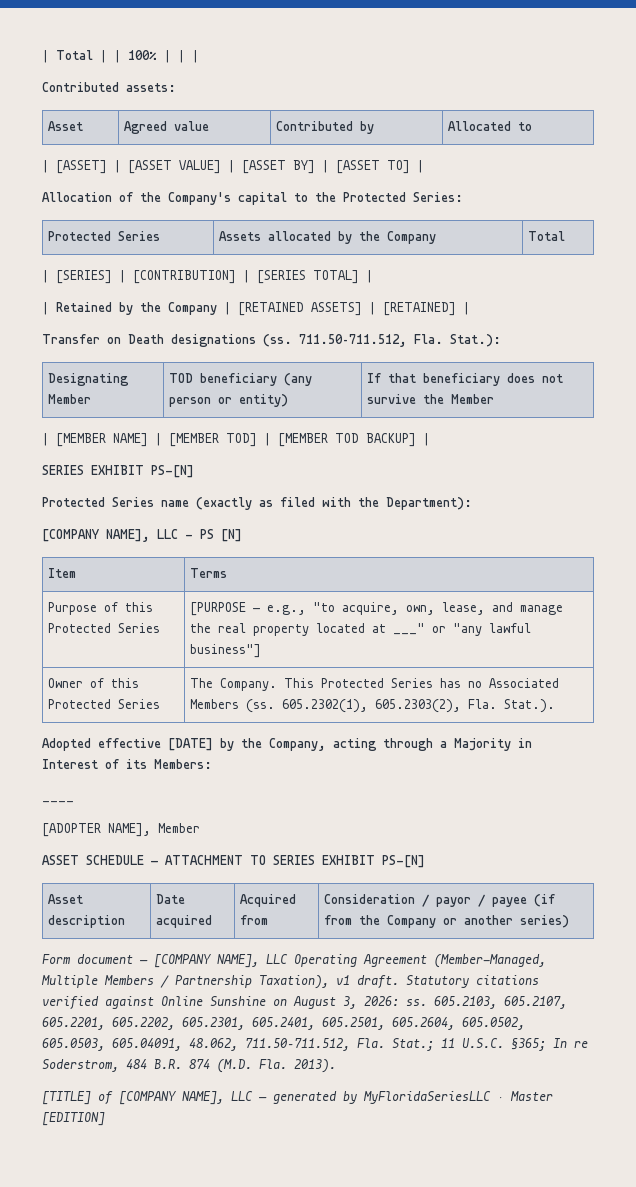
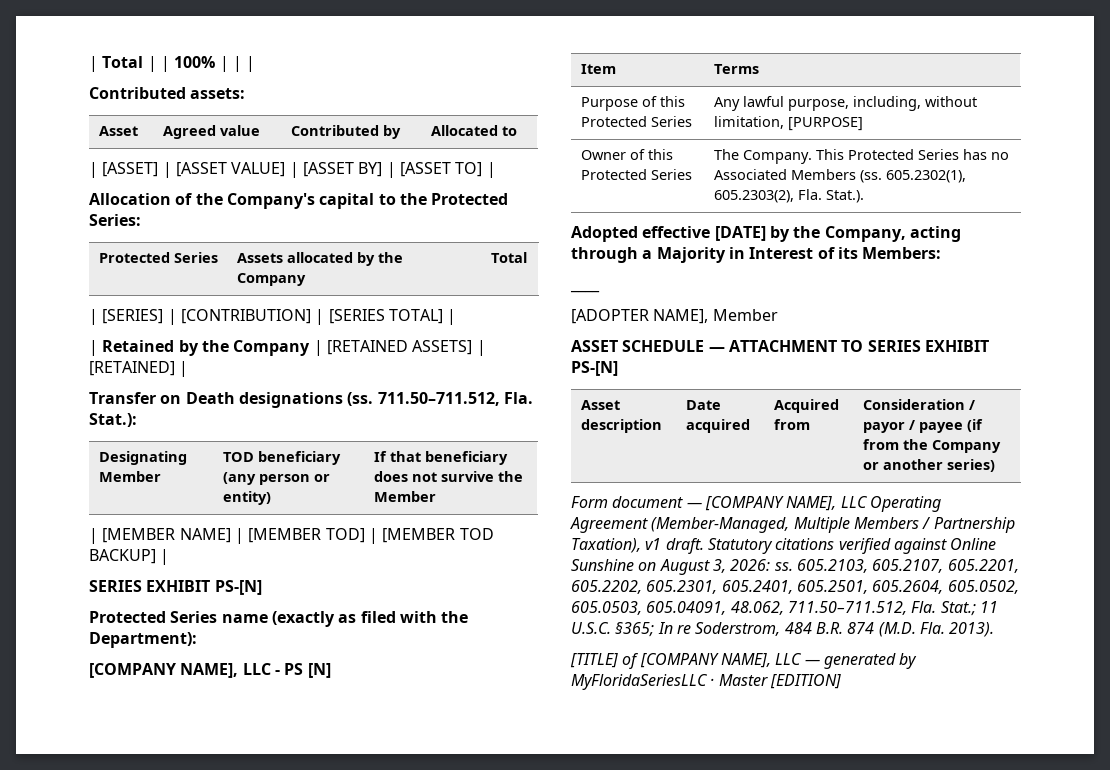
[190,602,564,616] [190,623,532,636] [190,644,262,658] [PURPOSE — e.g., "to acquire, own, lease, and manage the real property located at ___" or "any lawful business"] -> [713,96,977,111] [713,116,863,131] Any lawful purpose, including, without limitation, [PURPOSE]

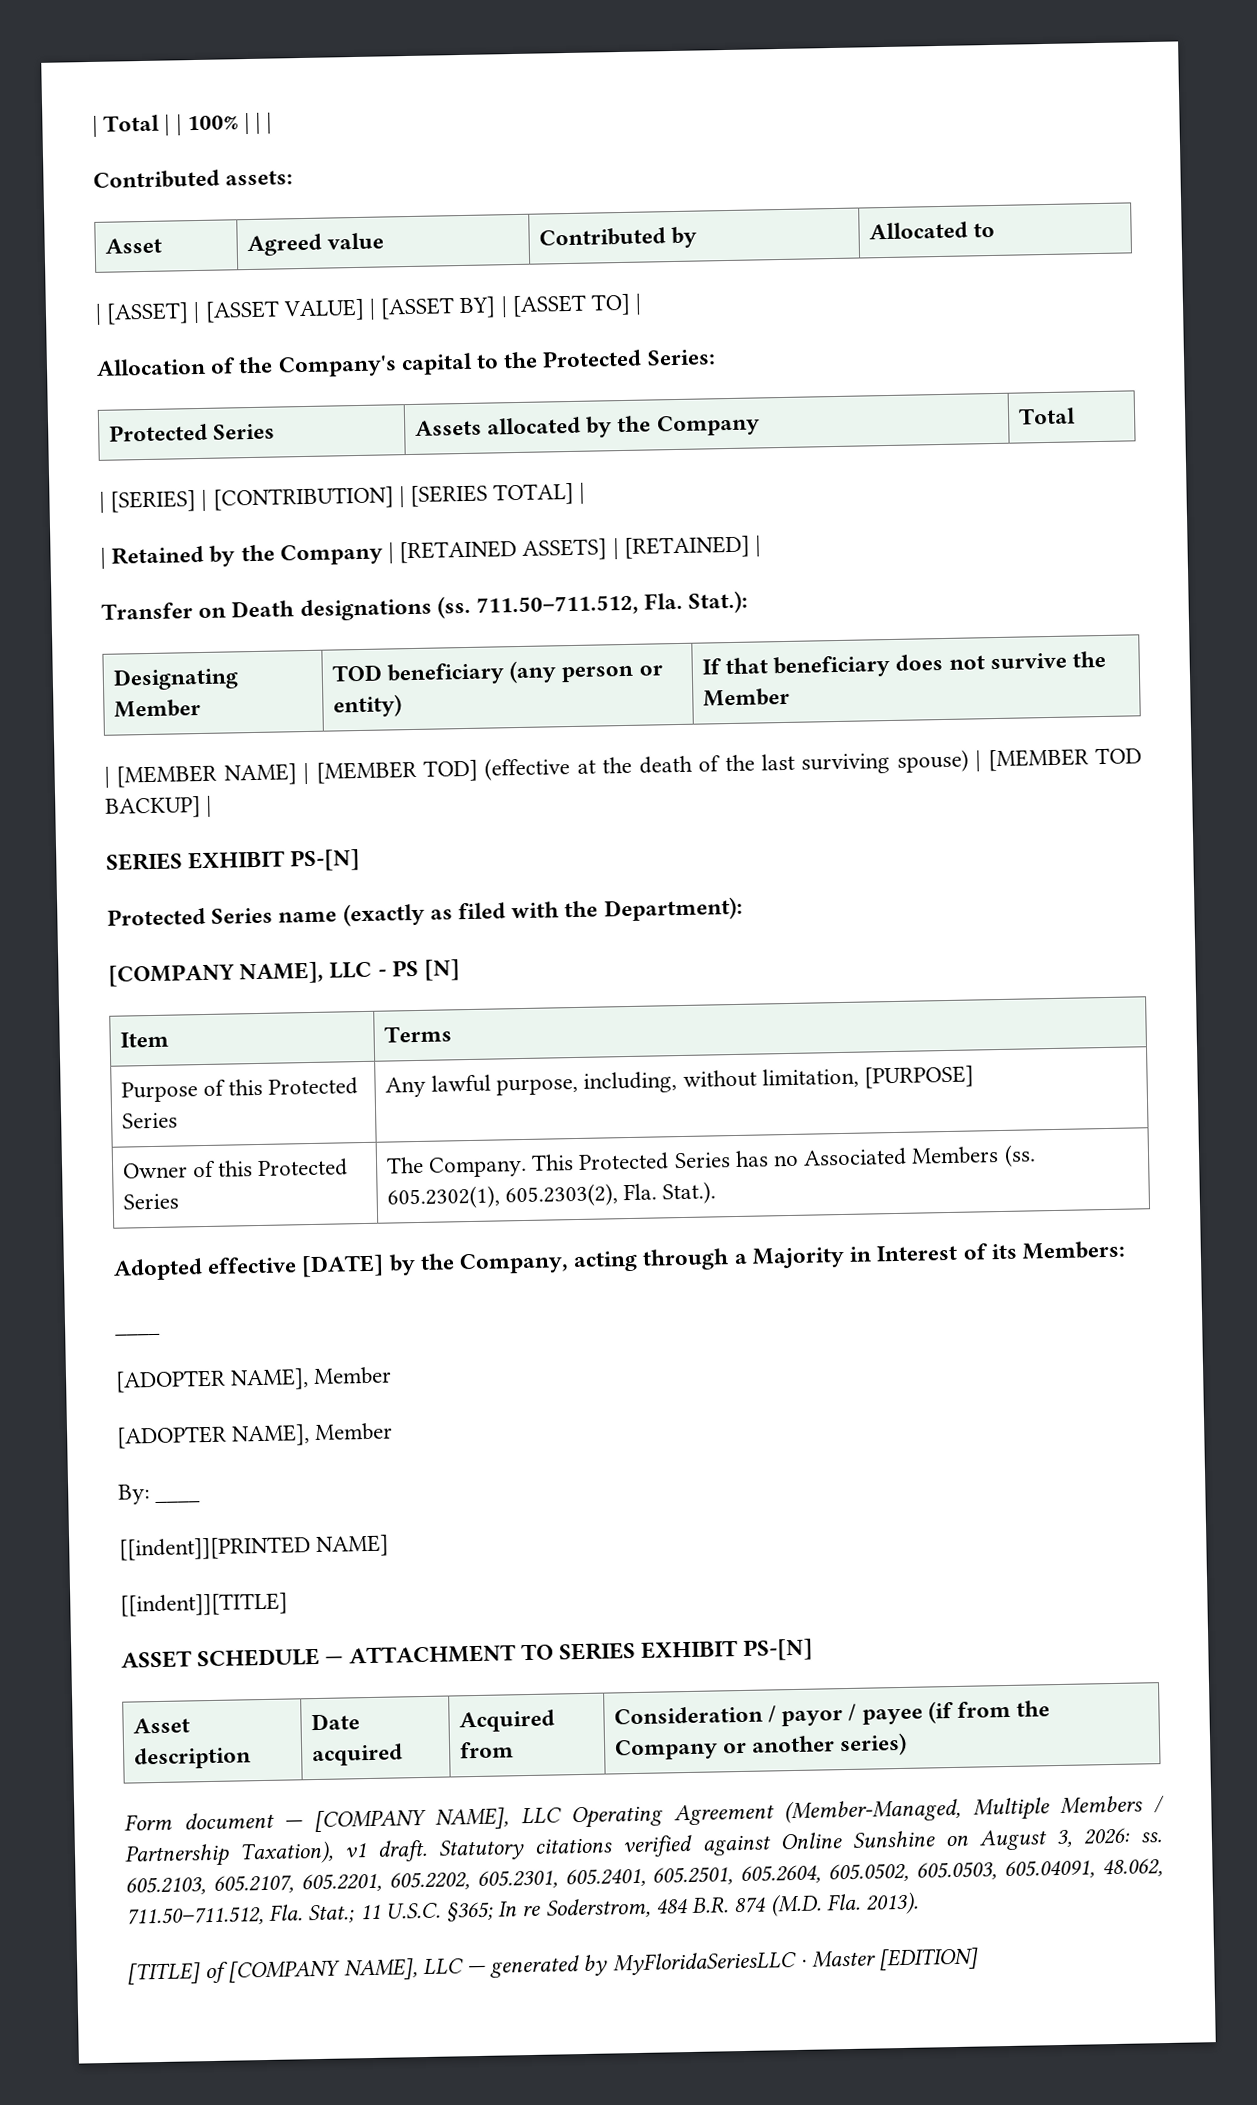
(365, 535) none -> [484,749,969,781] (effective at the death of the last surviving spouse)
(778, 315) none -> [116,1422,394,1449] [118,1484,202,1505] [119,1534,390,1561] [120,1592,288,1617] // [ADOPTER NAME], Member // By: ____ // [[indent]][PRINTED NAME] // [[indent]][TITLE]

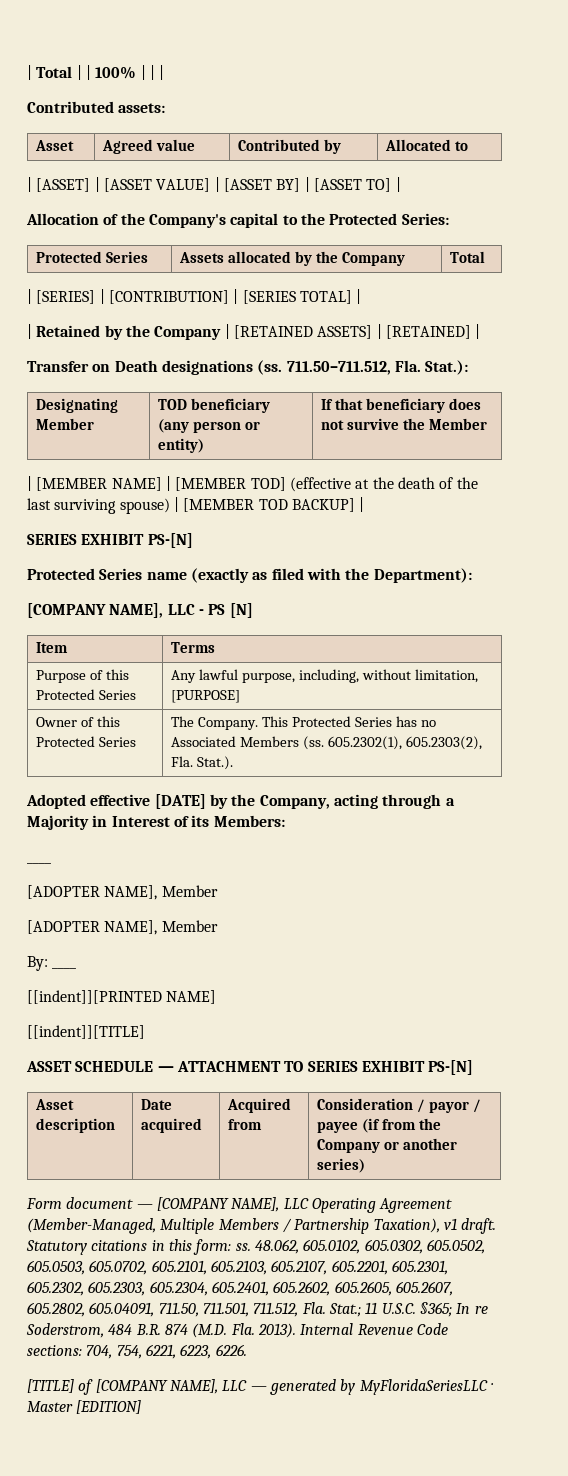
[622,1827,1162,1858] [125,1858,1163,1896] [126,1906,264,1927] verified against Online Sunshine on August 3, 2026: ss. 605.2103, 605.2107, 605.2201, 605.2202, 605.2301, 605.2401, 605.2501, 605.2604, 605.0502, 605.0503, 605.04091, 48.062, 711.50–711.512, -> [151,1239,485,1255] [27,1260,448,1275] [27,1281,453,1296] [27,1302,299,1317] in this form: ss. 48.062, 605.0102, 605.0302, 605.0502, 605.0503, 605.0702, 605.2101, 605.2103, 605.2107, 605.2201, 605.2301, 605.2302, 605.2303, 605.2304, 605.2401, 605.2602, 605.2605, 605.2607, 605.2802, 605.04091, 711.50, 711.501, 711.512,
(919, 1903) none -> [300,1323,448,1335] [27,1344,247,1359] Internal Revenue Code sections: 704, 754, 6221, 6223, 6226.

